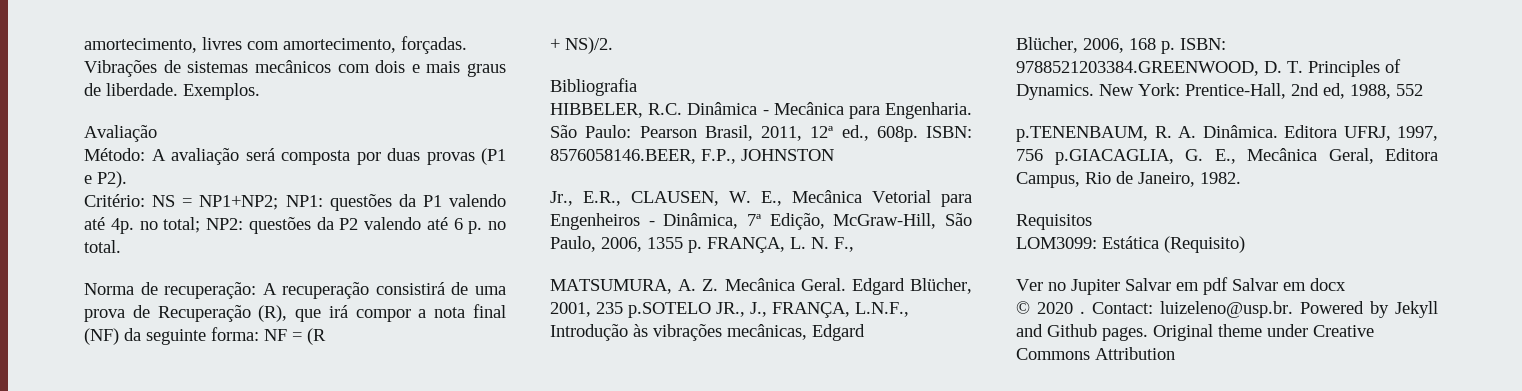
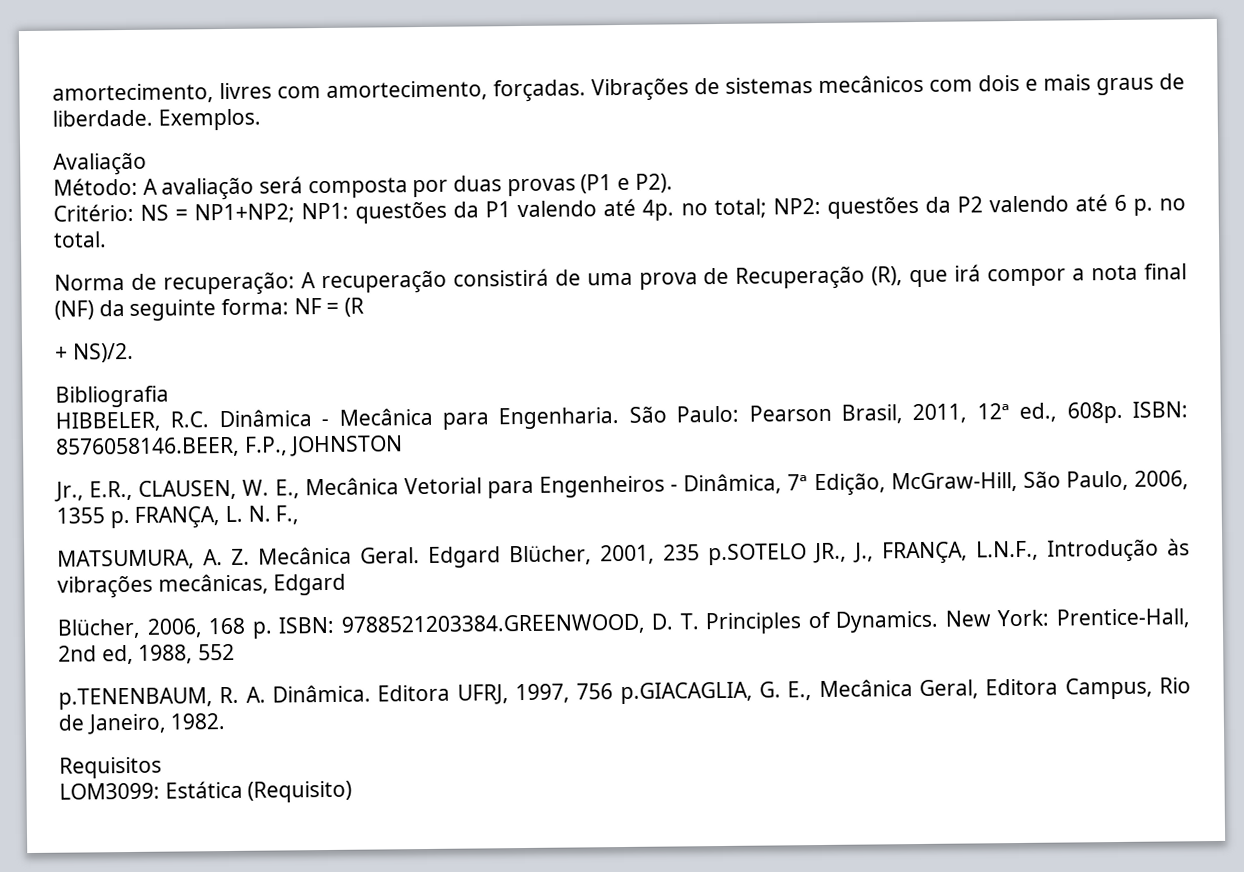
[1016,277,1346,295] [1016,301,1438,318] [1016,324,1374,341] [1016,347,1175,360] // Ver no Jupiter Salvar em pdf Salvar em docx // © 2020 . Contact: luizeleno@usp.br. Powered by Jekyll and Github pages. Original theme under Creative Commons Attribution -> (353, 791) none

